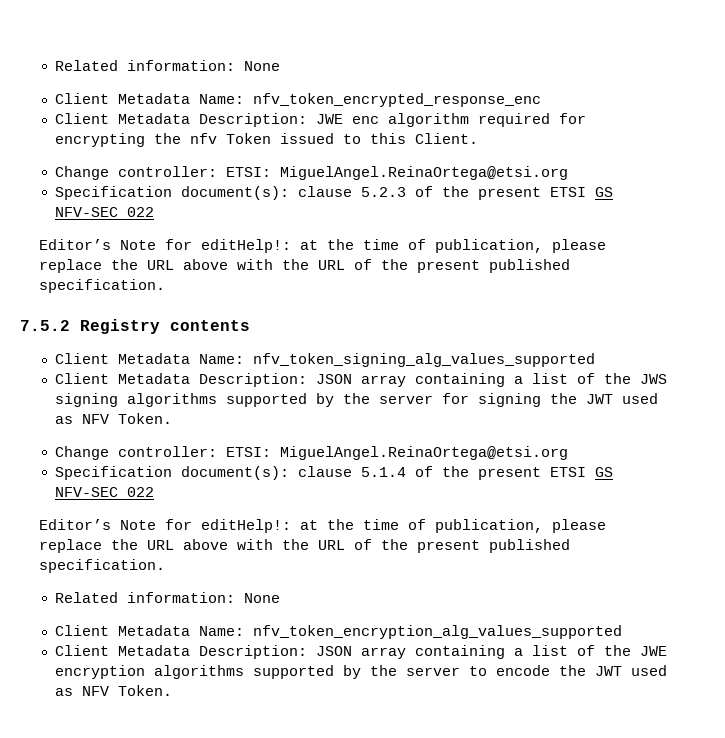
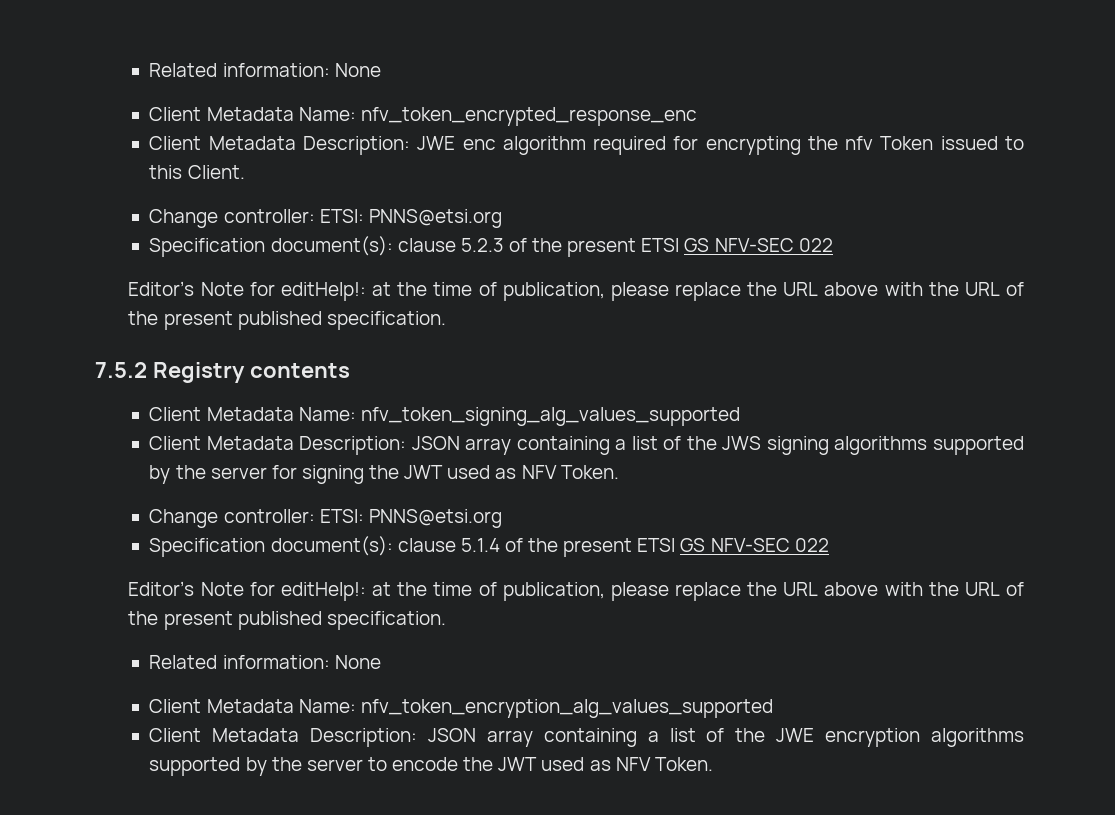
[280,166,569,180] MiguelAngel.ReinaOrtega@etsi.org -> [368,209,502,228] PNNS@etsi.org
[280,446,569,460] MiguelAngel.ReinaOrtega@etsi.org -> [368,509,502,528] PNNS@etsi.org

